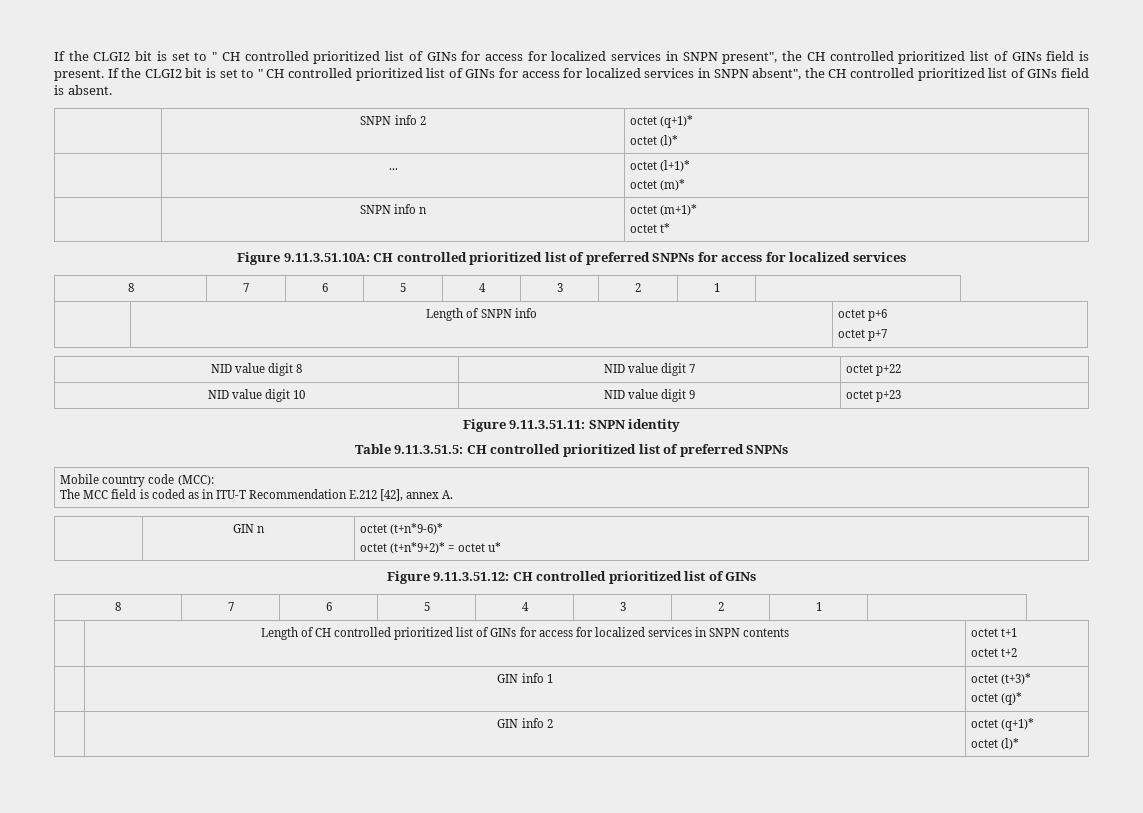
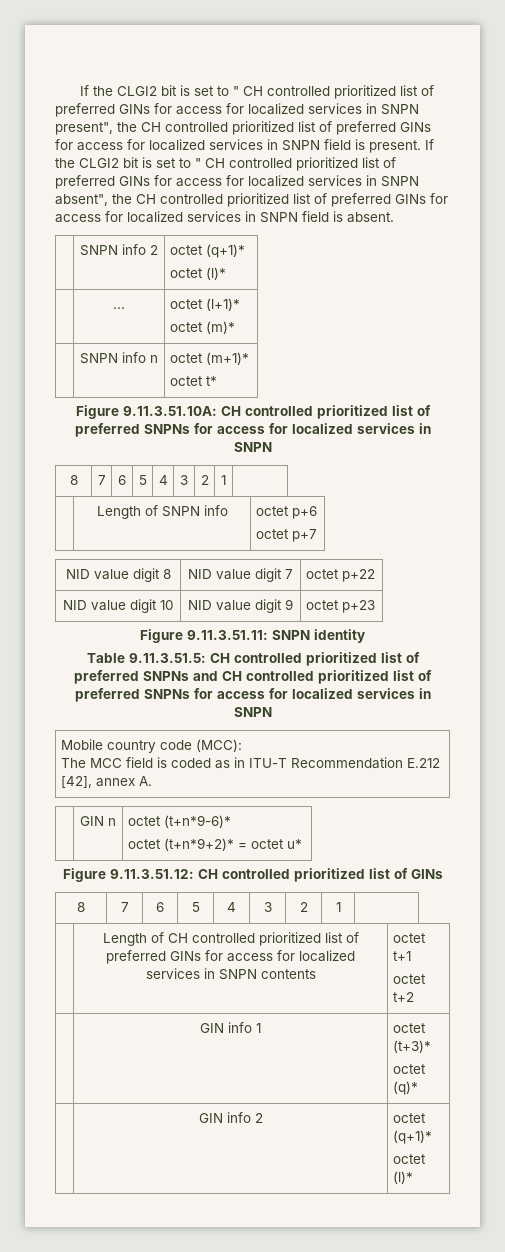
(423, 56) none -> [55,103,115,117] preferred
[1011,52,1042,61] GINs -> [336,121,431,135] [55,139,320,151] preferred GINs for access for localized services in SNPN
(463, 73) none -> [55,175,115,189] preferred
[1027,69,1058,78] GINs -> [331,193,448,207] [55,211,298,223] preferred GINs for access for localized services in SNPN
(906, 257) none -> [418,423,431,434] [233,442,272,452] in SNPN
(789, 449) none -> [193,670,432,684] [74,688,431,702] [233,707,272,717] and CH controlled prioritized list of preferred SNPNs for access for localized services in SNPN
(490, 632) none -> [106,950,166,964] preferred

